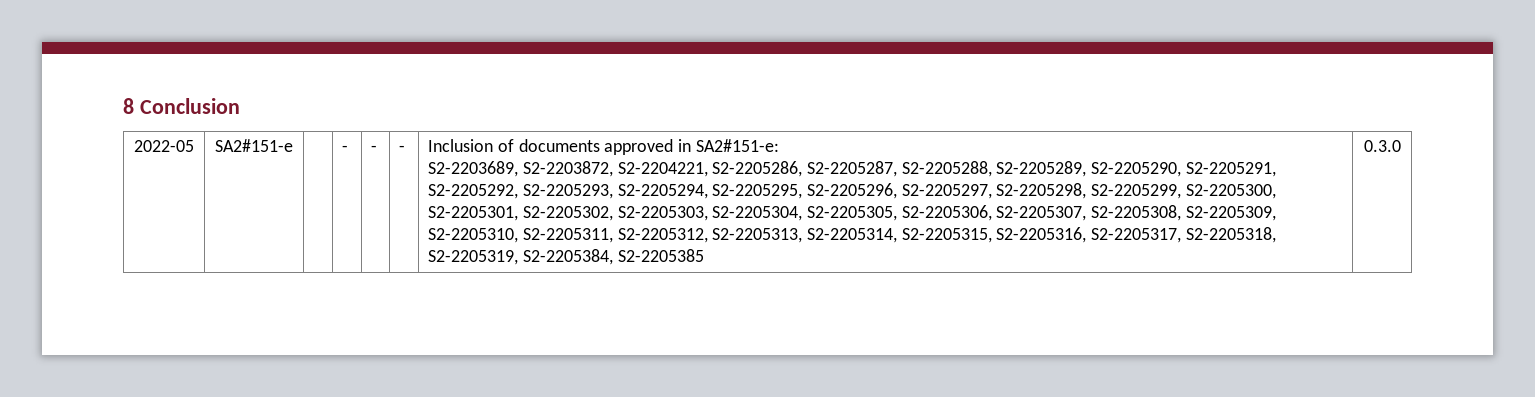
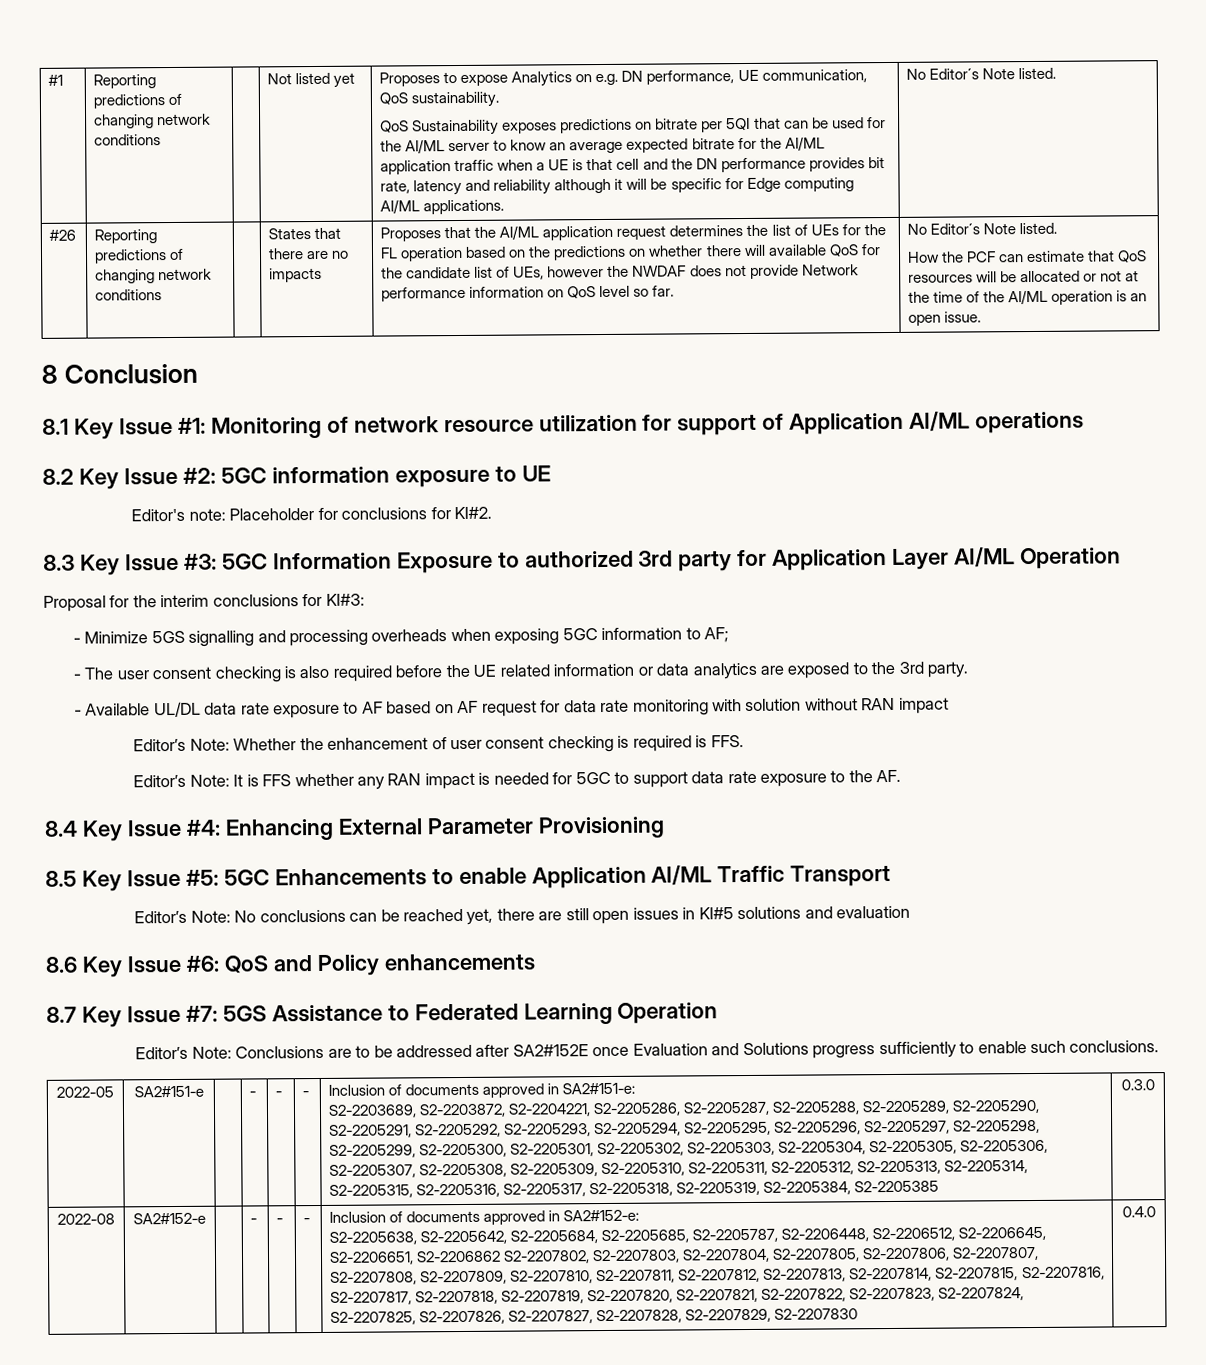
[123,98,240,114] 8 Conclusion -> [48,74,64,86] [93,74,157,89] [93,93,183,109] [94,113,212,129] [94,134,162,146] [267,72,356,88] [379,69,867,87] [379,91,500,108] [380,117,886,136] [380,136,825,154] [380,157,885,175] [380,177,854,196] [380,199,505,215] [906,67,1057,80] [49,229,77,241] [94,229,158,244] [94,248,185,264] [95,268,213,284] [95,289,163,301] [268,227,342,240] [268,248,350,260] [269,267,323,283] [380,224,886,242] [380,244,881,262] [381,264,859,280] [381,285,675,302] [907,222,1058,235] [908,250,1148,263] [908,270,1140,283] [908,289,1148,305] [908,311,982,326] [41,363,199,385] [42,411,1085,440] [42,465,551,490] [131,506,492,522] [43,547,1122,576] [43,593,365,612] [72,627,730,647] [72,661,969,683] [73,697,949,719] [133,735,744,753] [133,769,902,790] [44,816,665,842] [45,864,892,892] [134,905,910,925] [45,953,536,978] [46,1002,719,1028] [135,1040,1160,1060] #1 | Reporting predictions of changing network conditions | | Not listed yet | Proposes to expose Analytics on e.g. DN performance, UE communication, QoS sustainability. // QoS Sustainability exposes predictions on bitrate per 5QI that can be used for the AI/ML server to know an average expected bitrate for the AI/ML application traffic when a UE is that cell and the DN performance provides bit rate, latency and reliability although it will be specific for Edge computing AI/ML applications. | No Editor´s Note listed. // #26 | Reporting predictions of changing network conditions | | States that there are no impacts | Proposes that the AI/ML application request determines the list of UEs for the FL operation based on the predictions on whether there will available QoS for the candidate list of UEs, however the NWDAF does not provide Network performance information on QoS level so far. | No Editor´s Note listed. // How the PCF can estimate that QoS resources will be allocated or not at the time of the AI/ML operation is an open issue. // 8 Conclusion // 8.1 Key Issue #1: Monitoring of network resource utilization for support of Application AI/ML operations // 8.2 Key Issue #2: 5GC information exposure to UE // Editor's note: Placeholder for conclusions for KI#2. // 8.3 Key Issue #3: 5GC Information Exposure to authorized 3rd party for Application Layer AI/ML Operation // Proposal for the interim conclusions for KI#3: // - Minimize 5GS signalling and processing overheads when exposing 5GC information to AF; // - The user consent checking is also required before the UE related information or data analytics are exposed to the 3rd party. // - Available UL/DL data rate exposure to AF based on AF request for data rate monitoring with solution without RAN impact // Editor’s Note: Whether the enhancement of user consent checking is required is FFS. // Editor’s Note: It is FFS whether any RAN impact is needed for 5GC to support data rate exposure to the AF. // 8.4 Key Issue #4: Enhancing External Parameter Provisioning // 8.5 Key Issue #5: 5GC Enhancements to enable Application AI/ML Traffic Transport // Editor’s Note: No conclusions can be reached yet, there are still open issues in KI#5 solutions and evaluation // 8.6 Key Issue #6: QoS and Policy enhancements // 8.7 Key Issue #7: 5GS Assistance to Federated Learning Operation // Editor’s Note: Conclusions are to be addressed after SA2#152E once Evaluation and Solutions progress sufficiently to enable such conclusions.
(1401, 146) none -> [57,1213,115,1225] [133,1212,206,1225] [250,1218,258,1224] [276,1218,284,1224] [303,1218,311,1224] [329,1209,640,1225] [329,1226,1047,1245] [329,1246,1040,1265] [330,1266,1105,1285] [330,1287,1025,1305] [330,1308,859,1325] [1121,1206,1156,1218] // 2022-08 | SA2#152-e | | - | - | - | Inclusion of documents approved in SA2#152-e: // S2-2205638, S2-2205642, S2-2205684, S2-2205685, S2-2205787, S2-2206448, S2-2206512, S2-2206645, S2-2206651, S2-2206862 S2-2207802, S2-2207803, S2-2207804, S2-2207805, S2-2207806, S2-2207807, S2-2207808, S2-2207809, S2-2207810, S2-2207811, S2-2207812, S2-2207813, S2-2207814, S2-2207815, S2-2207816, S2-2207817, S2-2207818, S2-2207819, S2-2207820, S2-2207821, S2-2207822, S2-2207823, S2-2207824, S2-2207825, S2-2207826, S2-2207827, S2-2207828, S2-2207829, S2-2207830 | 0.4.0

